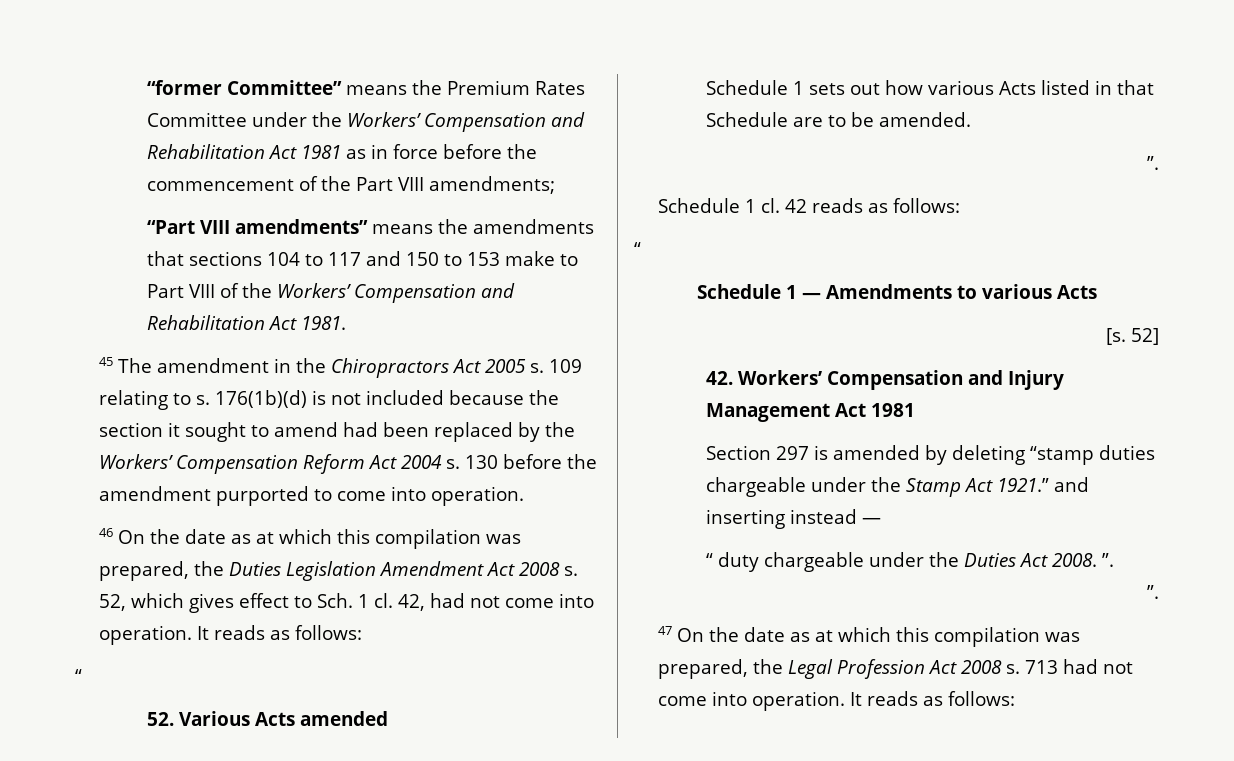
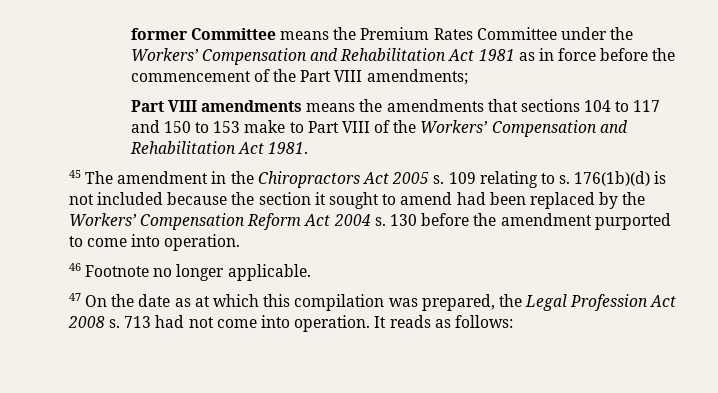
[147,80,343,95] “former Committee” -> [130,28,276,40] former Committee
[147,219,369,234] “Part VIII amendments” -> [130,100,302,112] Part VIII amendments
[118,529,522,549] [99,561,579,581] [99,593,595,613] [99,625,363,645] [75,669,82,683] [147,711,389,726] [706,80,1155,95] [706,112,972,127] [1147,156,1159,170] [658,198,961,213] [634,242,641,256] [696,284,1097,299] [1106,328,1159,345] [706,370,1065,390] [706,403,916,422] [706,445,1156,465] [706,477,1090,497] [706,509,882,529] [706,552,1115,572] [1147,585,1159,599] On the date as at which this compilation was prepared, the Duties Legislation Amendment Act 2008 s. 52, which gives effect to Sch. 1 cl. 42, had not come into operation. It reads as follows: // “ // 52. Various Acts amended // Schedule 1 sets out how various Acts listed in that Schedule are to be amended. // ”. // Schedule 1 cl. 42 reads as follows: // “ // Schedule 1 — Amendments to various Acts // [s. 52] // 42. Workers’ Compensation and Injury Management Act 1981 // Section 297 is amended by deleting “stamp duties chargeable under the Stamp Act 1921.” and inserting instead — // “ duty chargeable under the Duties Act 2008. ”. // ”. -> [85,264,311,281] Footnote no longer applicable.

